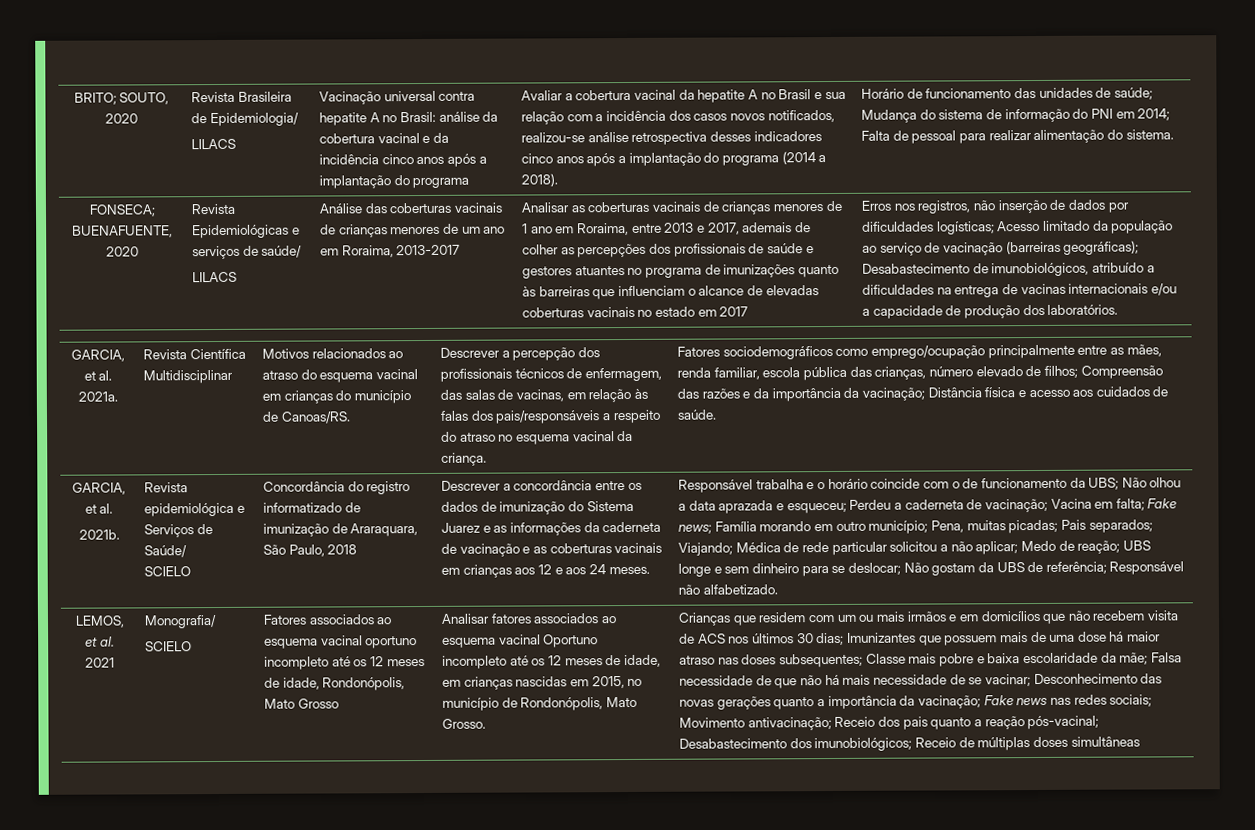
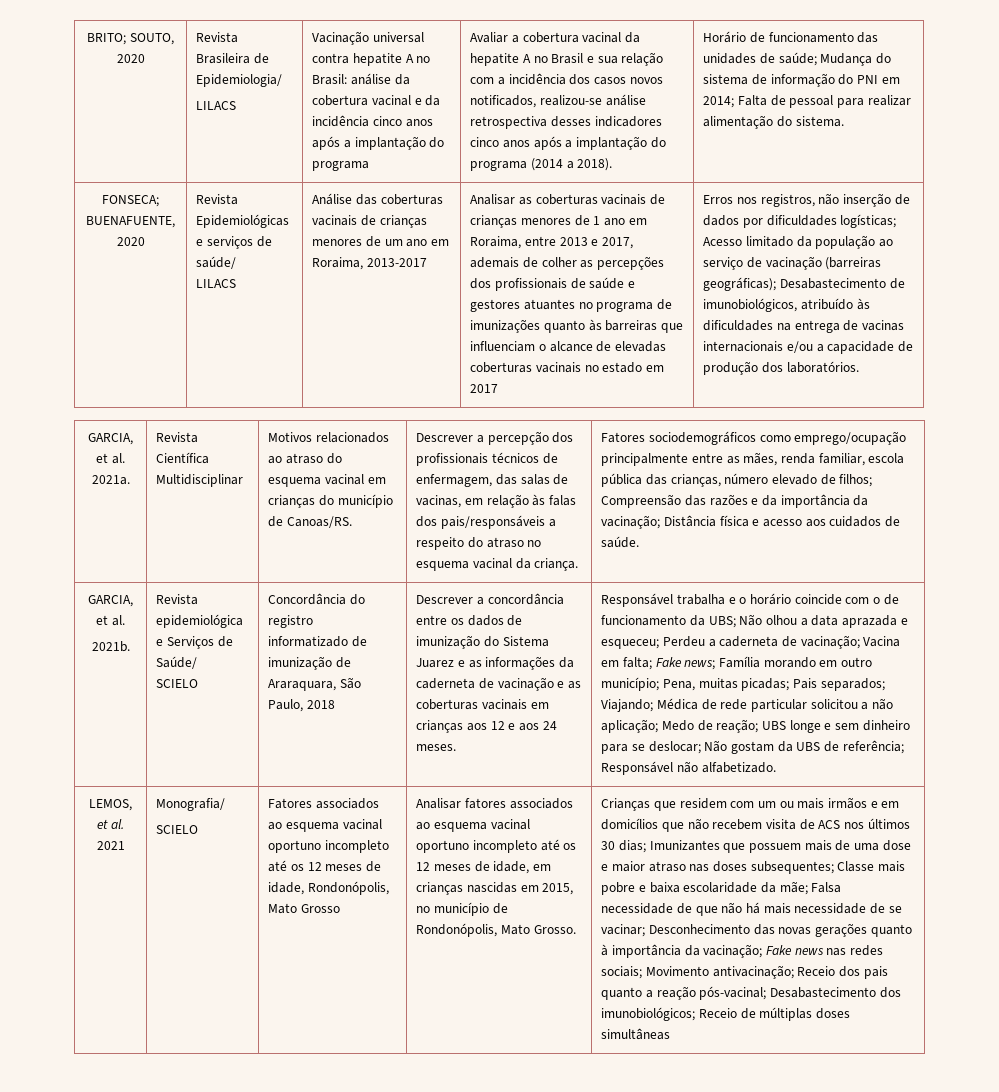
[1146,265,1155,273] a -> [856,298,870,310] às
[975,541,1019,555] aplicar; -> [601,719,659,733] aplicação;
[543,634,599,648] Oportuno -> [416,840,470,853] oportuno
[1109,631,1125,642] há -> [601,864,609,871] e
[817,699,826,707] a -> [601,944,609,956] à

